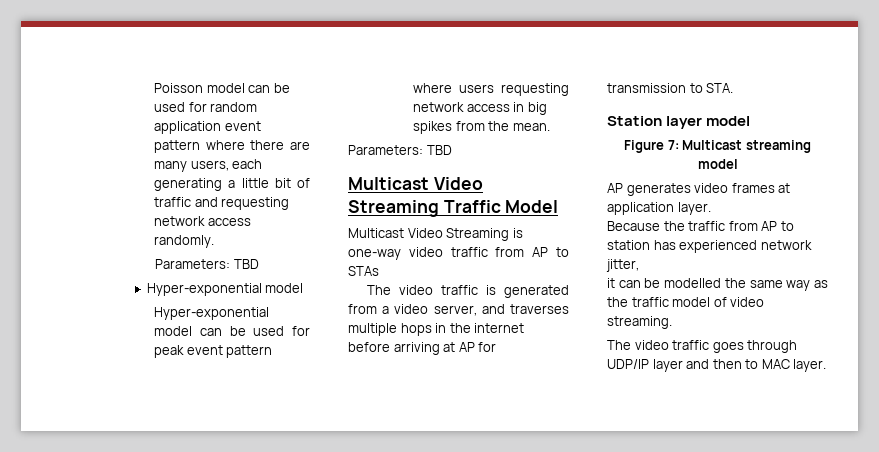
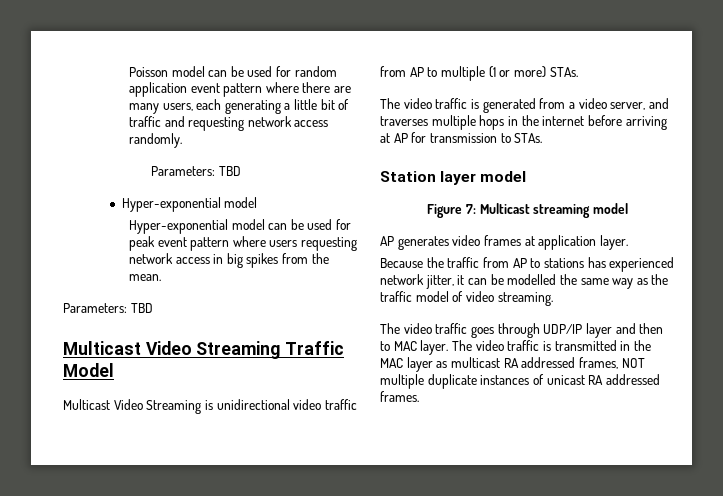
[348,249,401,260] one-way -> [216,399,290,410] unidirectional
[348,266,379,276] STAs -> [440,66,578,81] multiple (1 or more) STAs.
[706,83,734,93] STA. -> [514,133,543,143] STAs.
[607,240,650,250] station -> [543,258,584,268] stations
(639, 265) // -> (454, 282) none
(827, 365) none -> [451,340,651,351] [380,357,645,372] [380,374,660,389] [380,391,419,402] The video traffic is transmitted in the MAC layer as multicast RA addressed frames, NOT multiple duplicate instances of unicast RA addressed frames.

